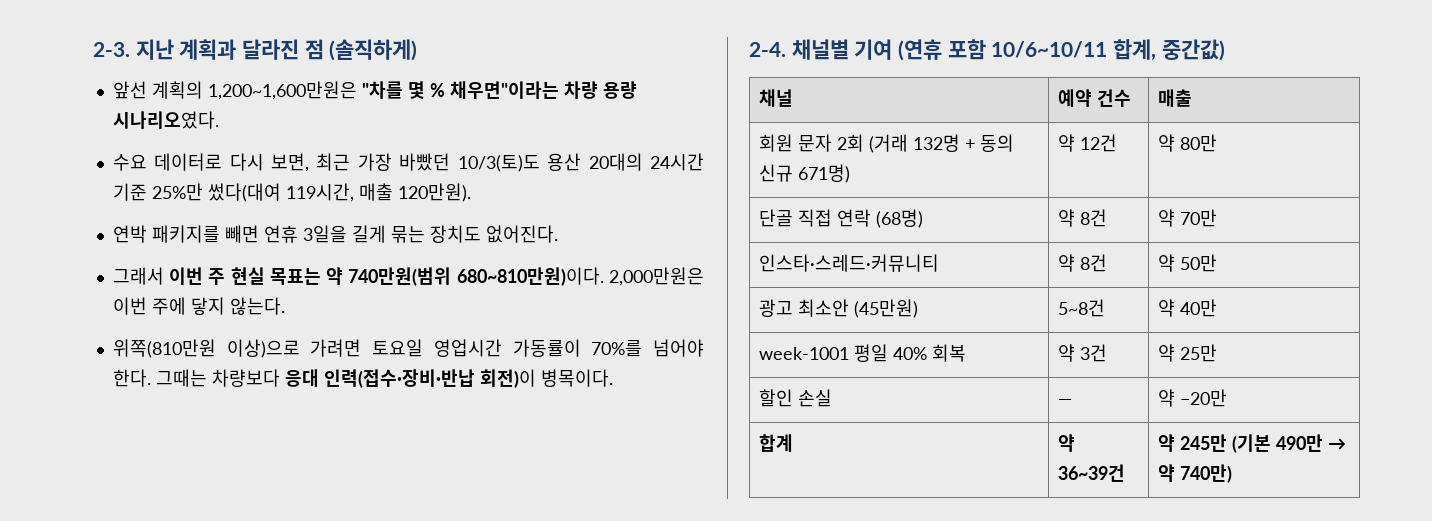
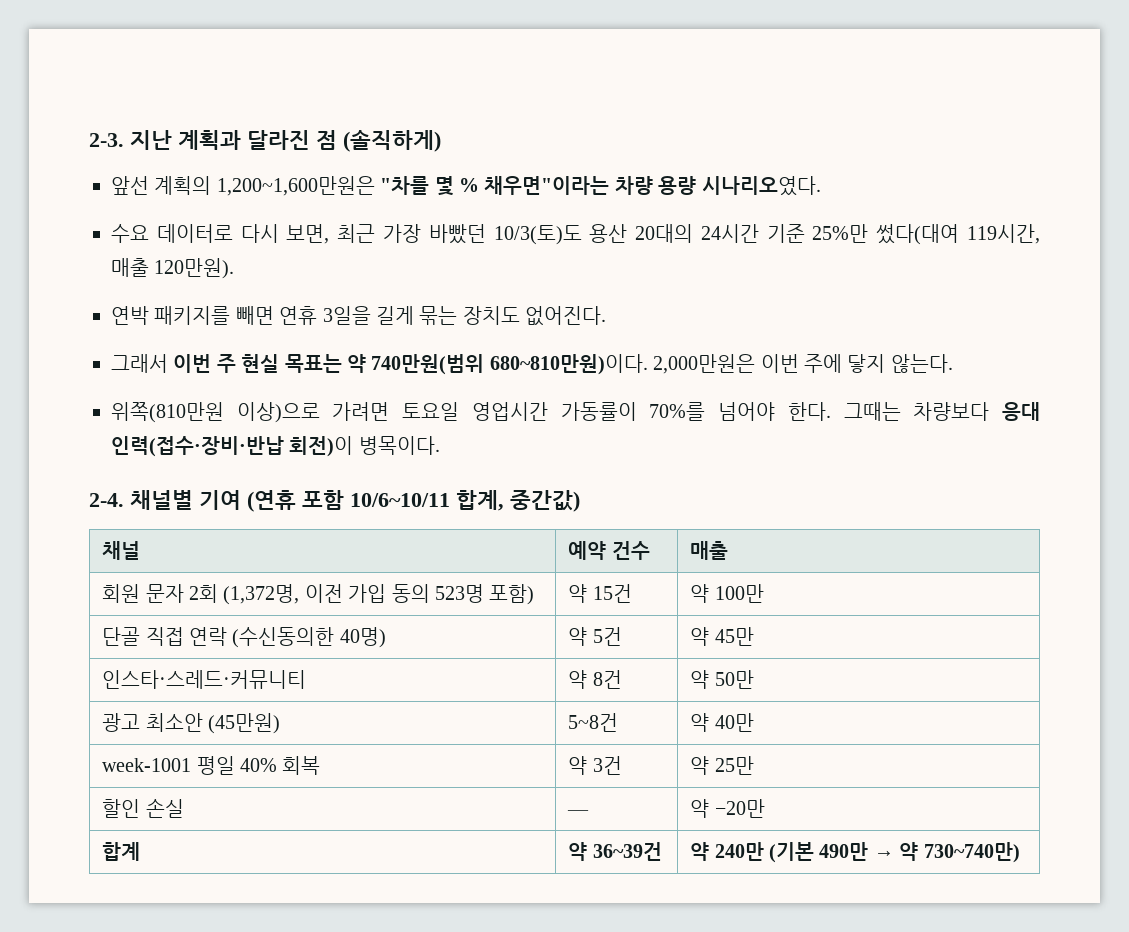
[868,134,1014,153] [758,164,850,183] [1057,134,1117,152] [1157,134,1217,152] (거래 132명 + 동의 신규 671명) | 약 12건 | 약 80만 -> [223,584,535,605] [568,584,632,603] [690,584,764,603] (1,372명, 이전 가입 동의 523명 포함) | 약 15건 | 약 100만
[875,209,923,228] [1057,209,1107,227] [1157,209,1217,227] (68명) | 약 8건 | 약 70만 -> [232,627,386,648] [568,627,622,646] [690,627,754,646] (수신동의한 40명) | 약 5건 | 약 45만
[1179,434,1227,452] 245만 -> [714,842,764,861] 240만
[1179,464,1232,483] 740만) -> [923,842,1020,863] 730~740만)

